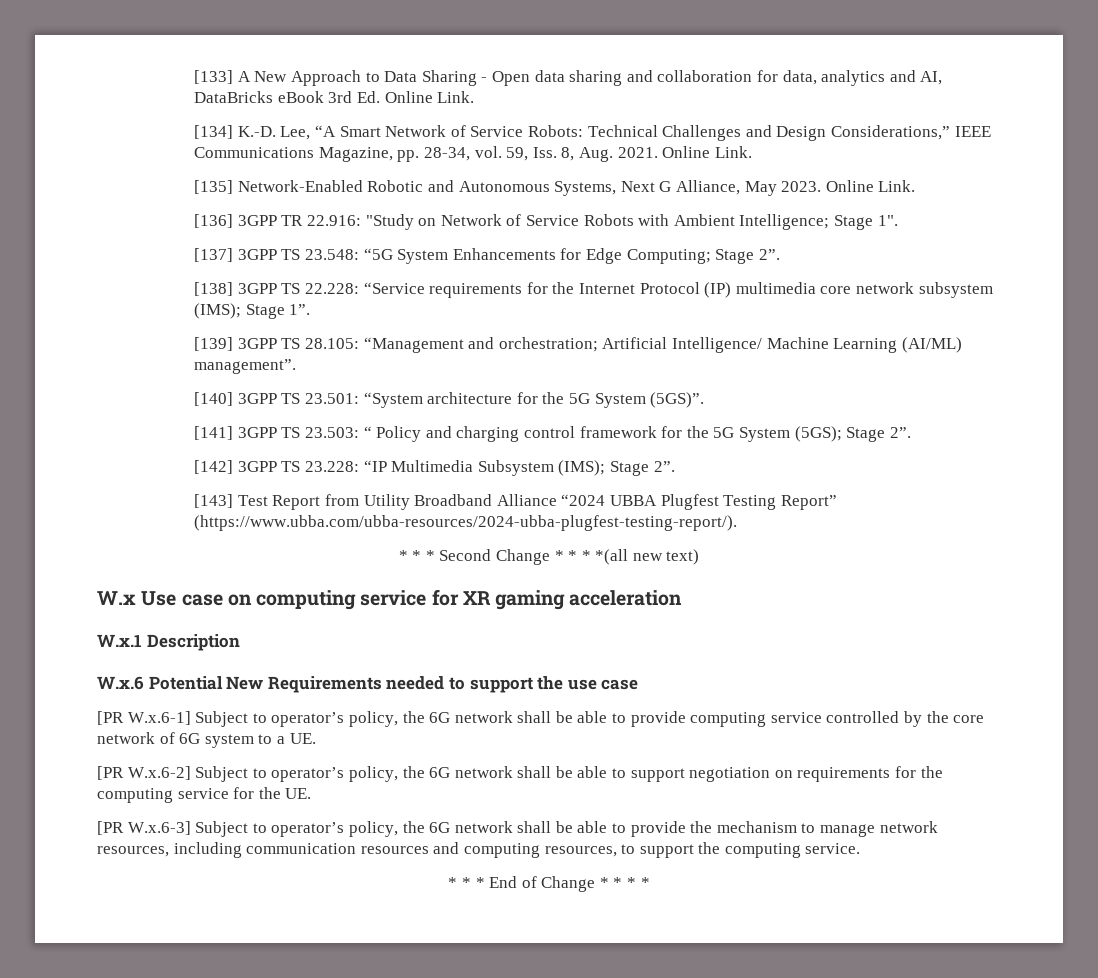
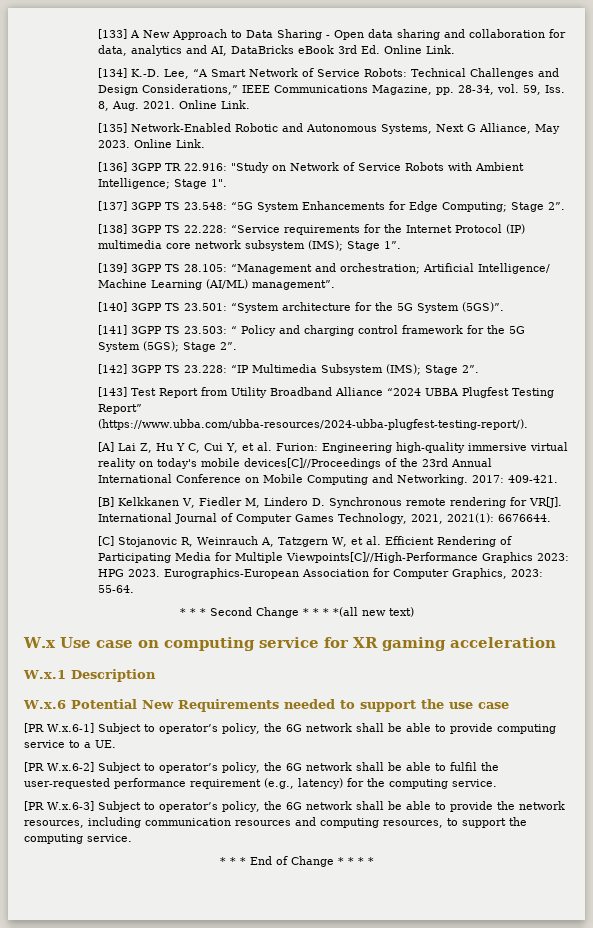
(738, 523) none -> [97,442,568,453] [97,458,492,469] [97,474,558,485] [97,497,562,508] [97,513,551,524] [97,536,512,547] [97,552,569,563] [97,568,543,579] [97,585,134,593] // [A] Lai Z, Hu Y C, Cui Y, et al. Furion: Engineering high-quality immersive virtual reality on today's mobile devices[C]//Proceedings of the 23rd Annual International Conference on Mobile Computing and Networking. 2017: 409-421. // [B] Kelkkanen V, Fiedler M, Lindero D. Synchronous remote rendering for VR[J]. International Journal of Computer Games Technology, 2021, 2021(1): 6676644. // [C] Stojanovic R, Weinrauch A, Tatzgern W, et al. Efficient Rendering of Participating Media for Multiple Viewpoints[C]//High-Performance Graphics 2023: HPG 2023. Eurographics-European Association for Computer Graphics, 2023: 55-64.
[826,711,985,727] [97,732,254,748] controlled by the core network of 6G system -> (65, 744) none
[630,766,943,782] [97,787,312,803] support negotiation on requirements for the computing service for the UE. -> [449,762,499,771] [24,778,497,789] fulfil the user-requested performance requirement (e.g., latency) for the computing service.
[716,821,876,837] mechanism to manage -> (515, 805) none

